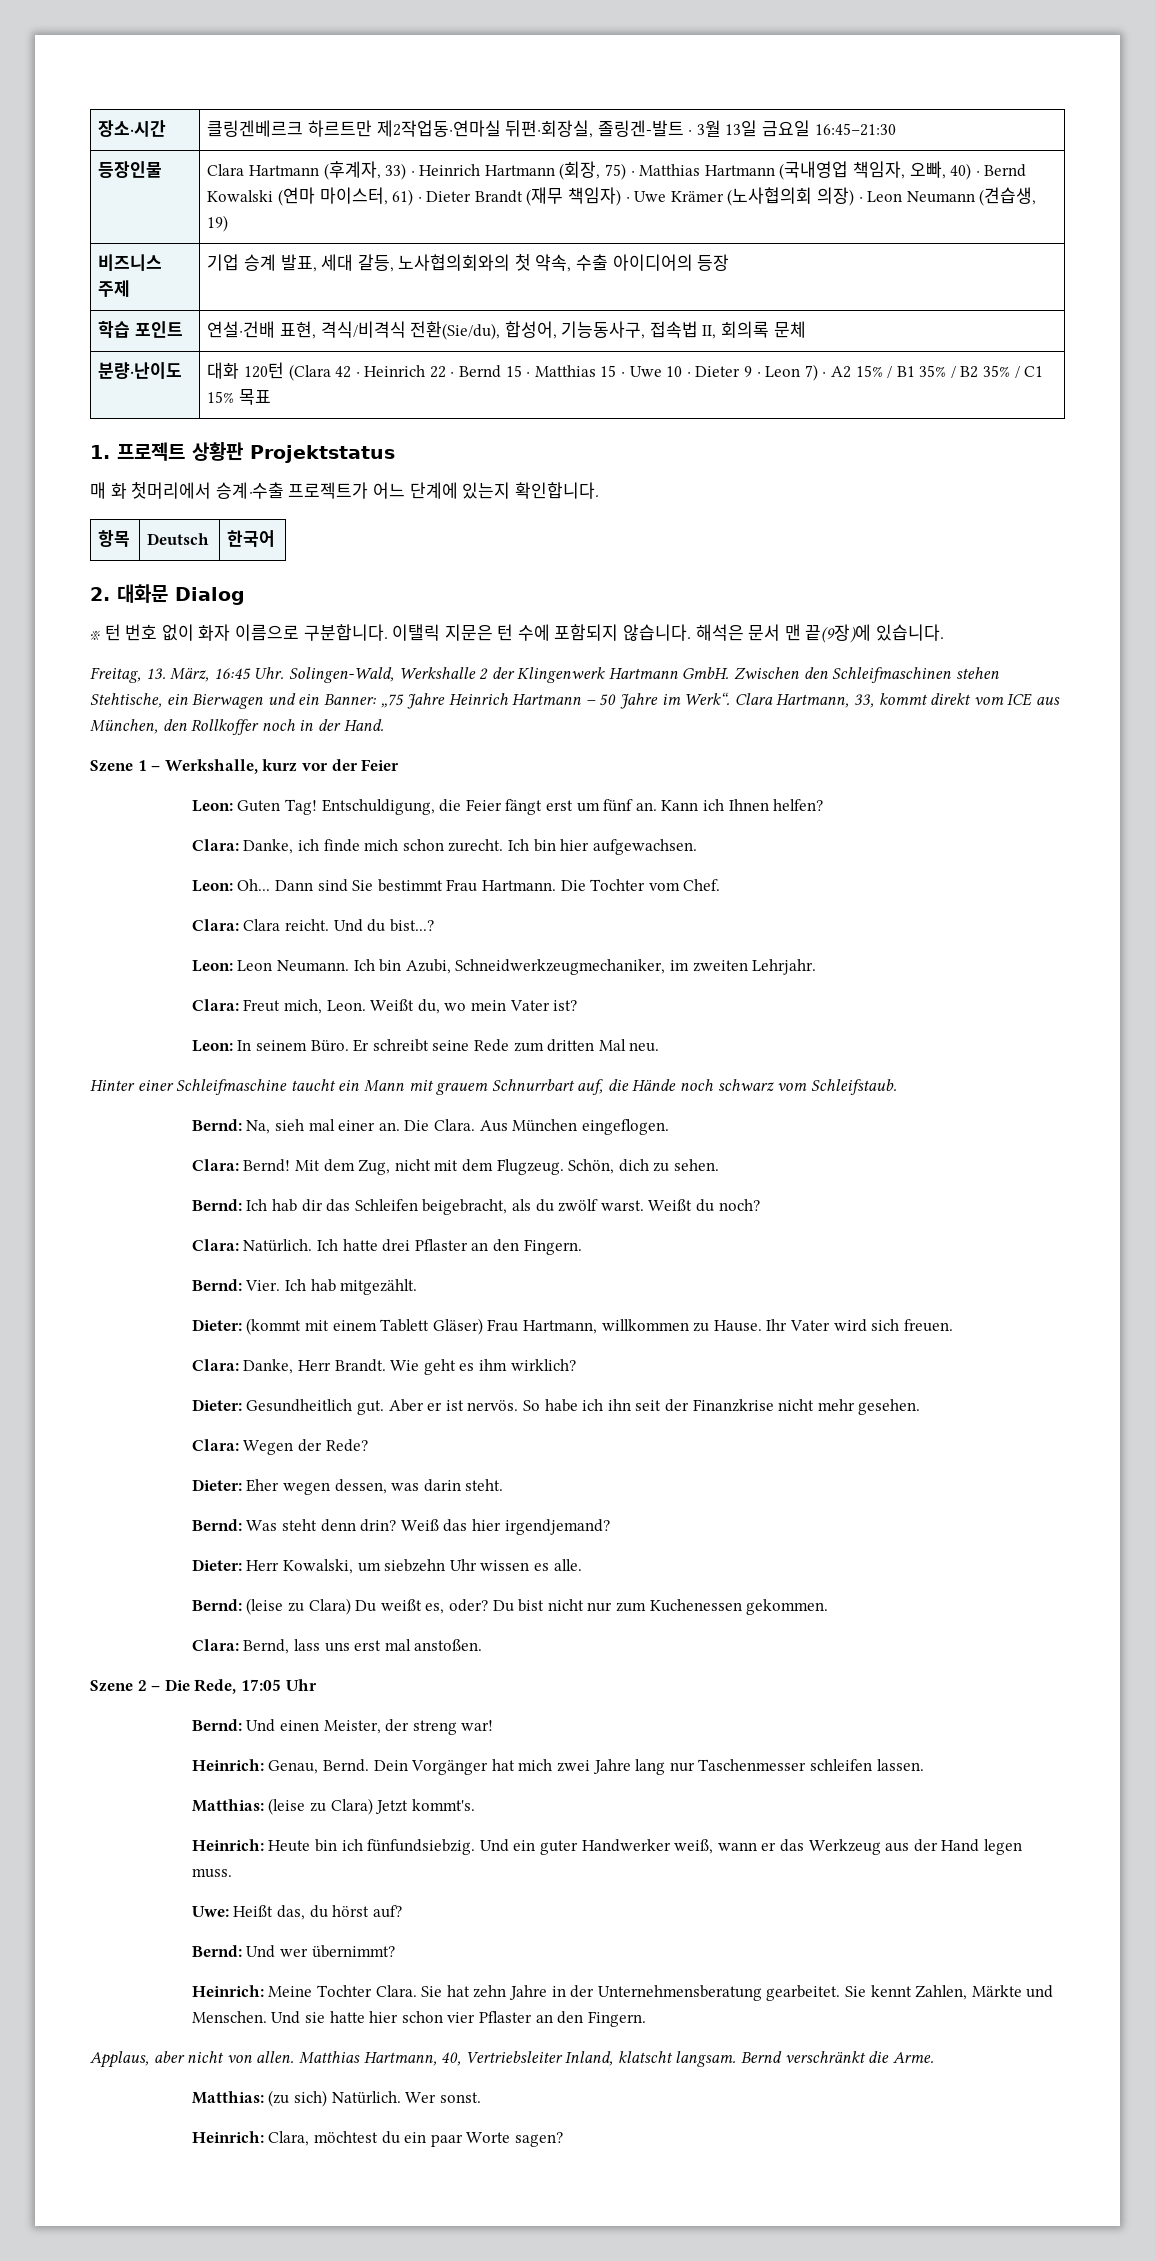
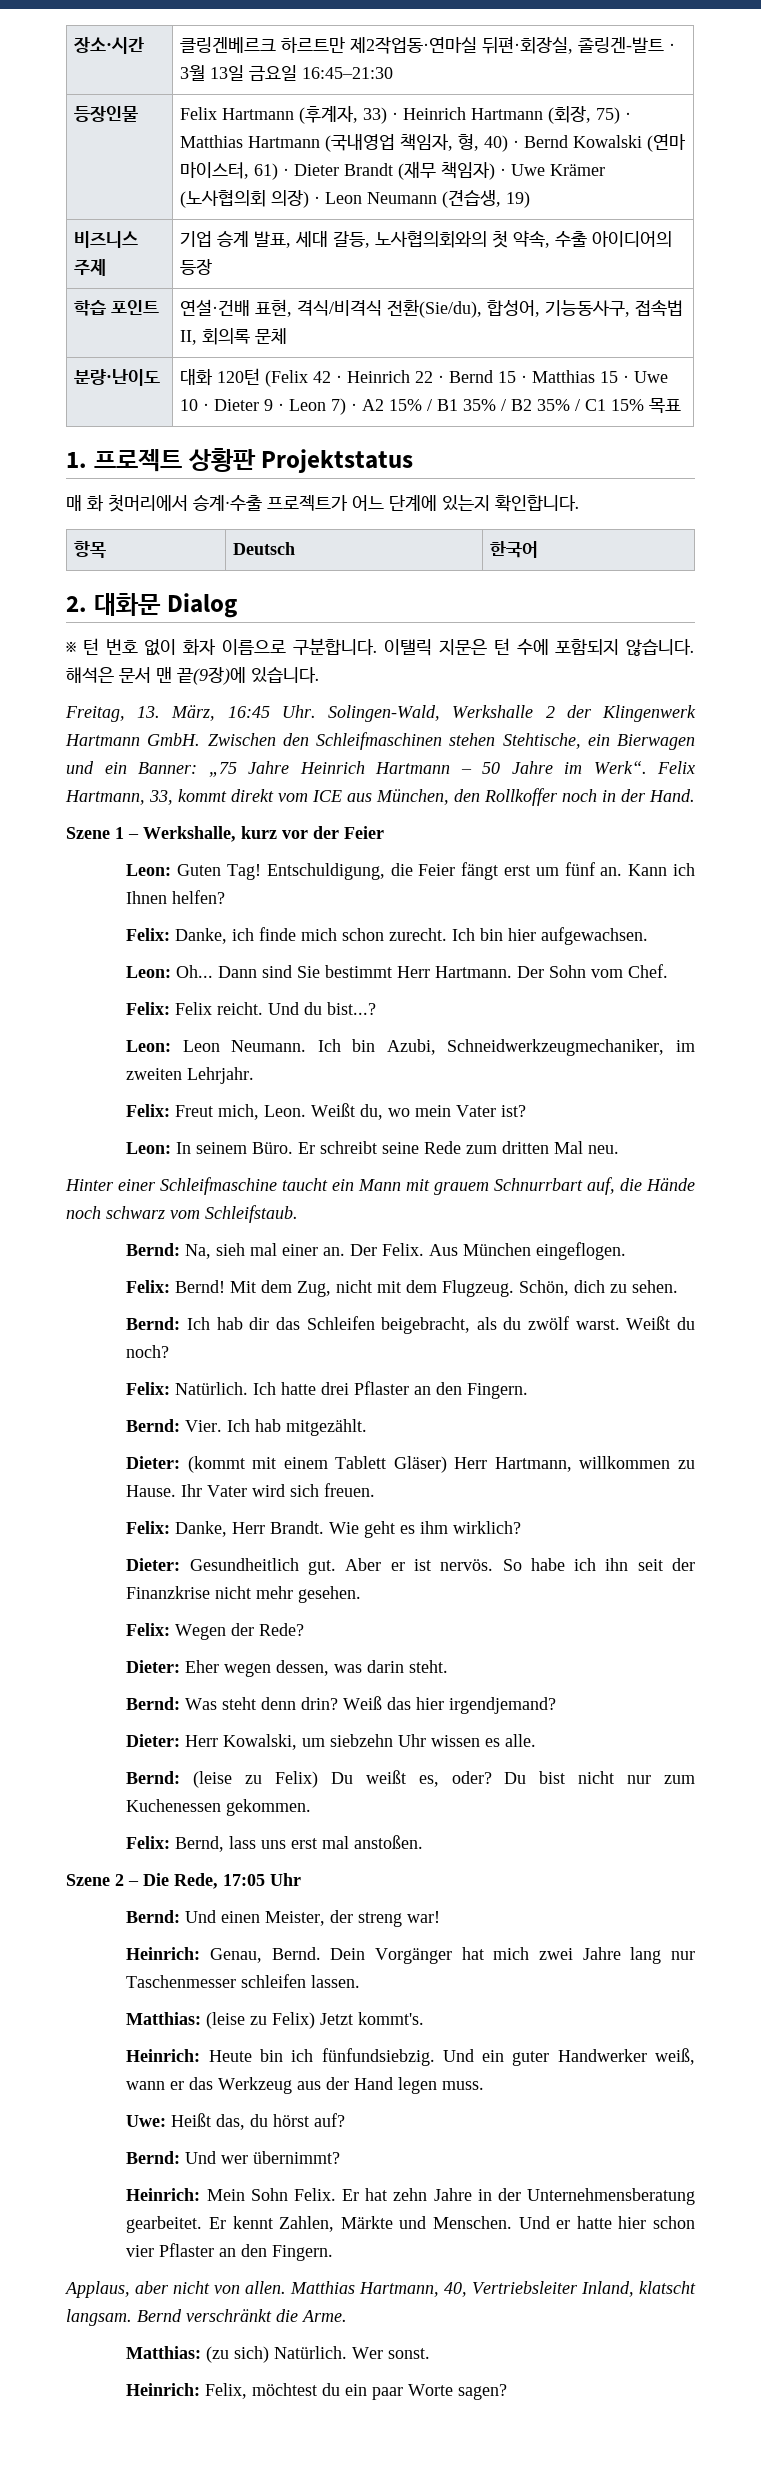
[207,164,245,176] Clara -> [180,107,218,120] Felix
[909,161,946,179] 오빠, -> [458,134,480,151] 형,
[288,364,331,381] (Clara -> [265,370,309,387] (Felix
[734,693,773,705] Clara -> [657,761,695,774] Felix
[191,839,239,851] Clara: -> [126,928,171,941] Felix:
[446,879,646,892] Frau Hartmann. Die Tochter -> [397,965,587,978] Herr Hartmann. Der Sohn
[191,919,281,931] Clara: Clara -> [126,1002,213,1015] Felix: Felix
[191,999,239,1011] Clara: -> [126,1104,171,1117] Felix:
[404,1119,475,1131] Die Clara. -> [350,1243,425,1256] Der Felix.
[191,1159,239,1171] Clara: -> [126,1280,171,1293] Felix:
[191,1239,239,1251] Clara: -> [126,1382,171,1395] Felix:
[487,1319,519,1332] Frau -> [454,1457,488,1469] Herr
[191,1359,239,1371] Clara: -> [126,1521,171,1534] Felix:
[191,1439,239,1451] Clara: -> [126,1623,171,1636] Felix:
[308,1598,351,1615] Clara) -> [275,1771,319,1788] Felix)
[191,1639,239,1651] Clara: -> [126,1836,171,1849] Felix:
[330,1798,373,1815] Clara) -> [272,2012,316,2029] Felix)
[268,1985,443,1997] Meine Tochter Clara. Sie -> [206,2188,360,2201] Mein Sohn Felix. Er
[844,1986,866,1997] Sie -> [208,2217,226,2229] Er
[305,2012,326,2023] sie -> [556,2220,571,2229] er
[268,2131,310,2146] Clara, -> [205,2383,248,2399] Felix,

